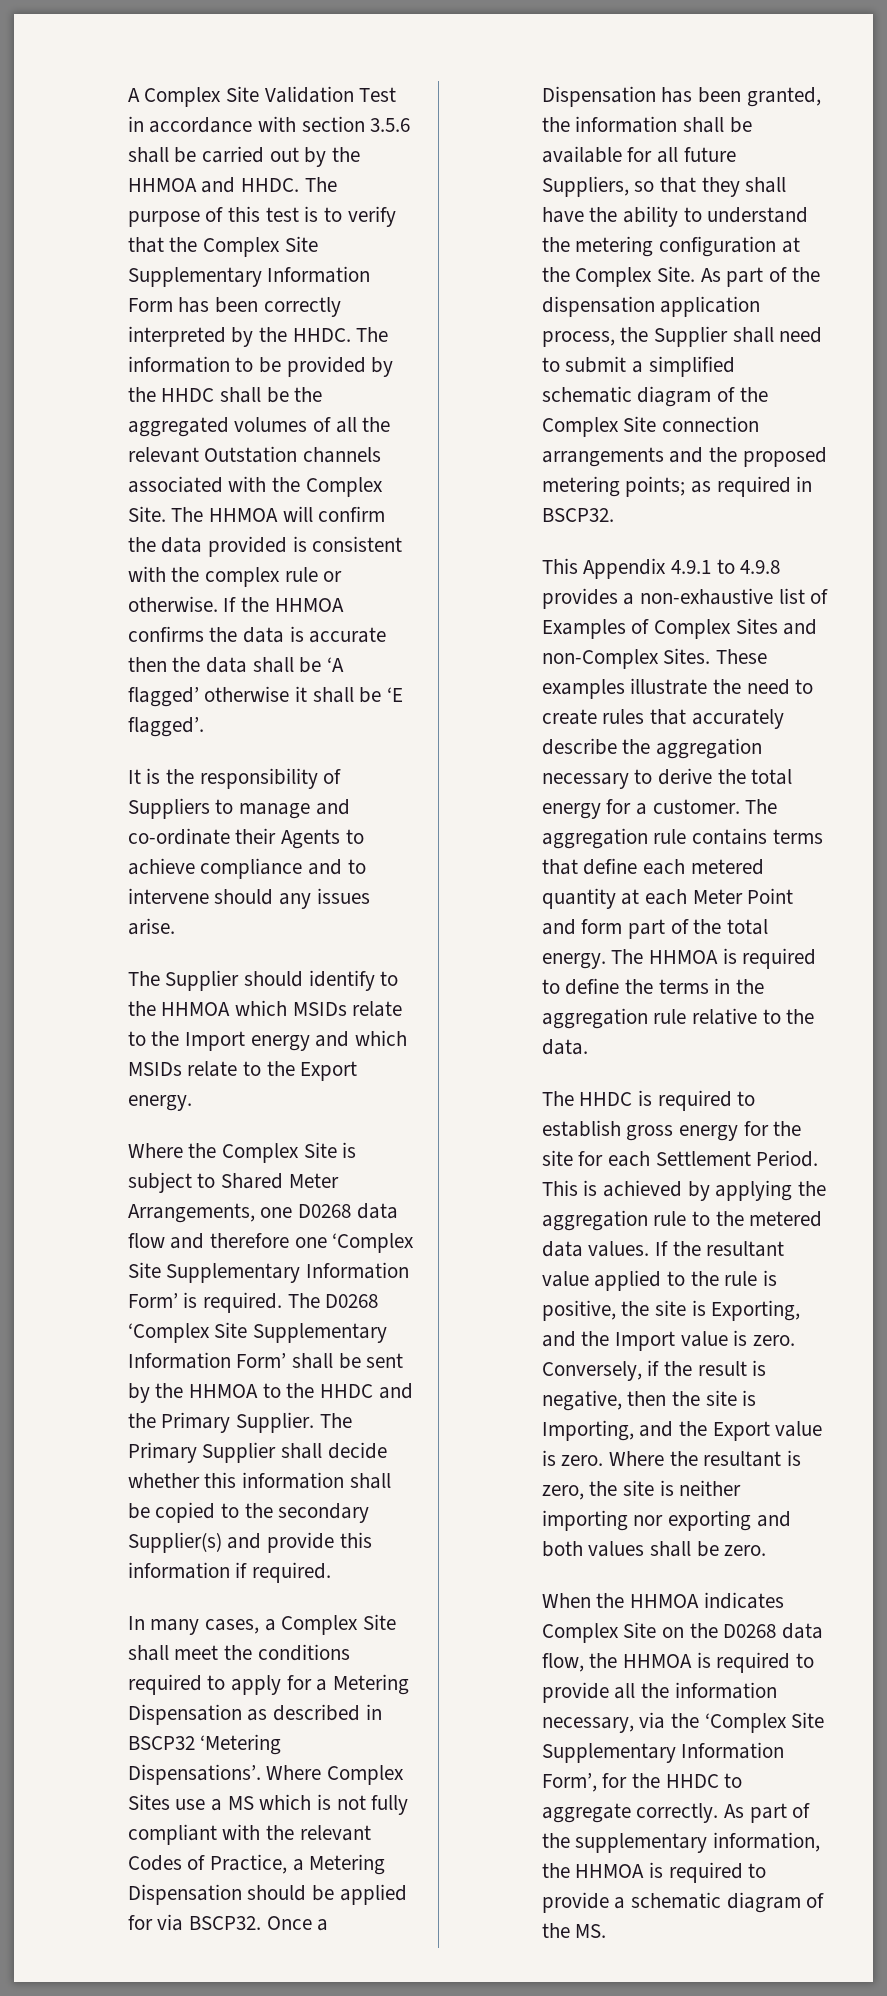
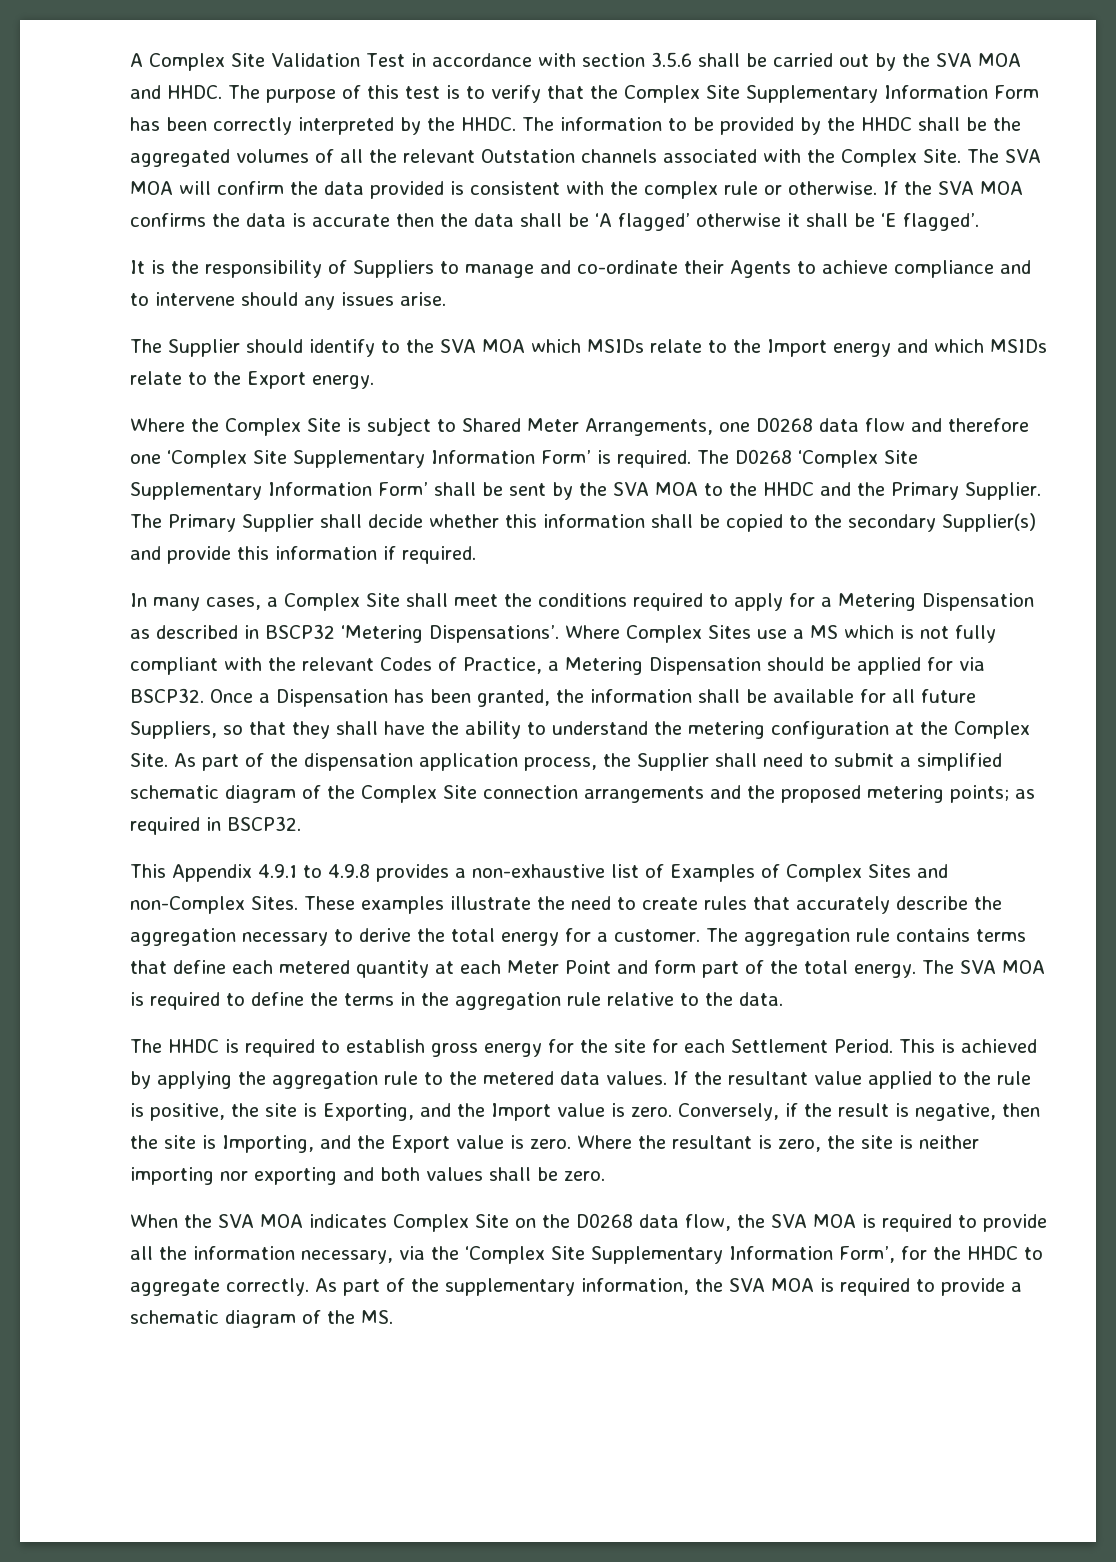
[127,178,197,192] HHMOA -> [935,53,1021,67] SVA MOA
[208,508,278,522] HHMOA -> [1004,149,1041,163] [129,181,173,195] SVA MOA
[274,598,344,612] HHMOA -> [937,181,1023,195] SVA MOA
[161,1002,231,1016] HHMOA -> [439,339,525,353] SVA MOA
[188,1384,258,1398] HHMOA -> [612,482,698,496] SVA MOA
[648,950,718,964] HHMOA -> [959,960,1045,974] SVA MOA
[629,1594,699,1608] HHMOA -> [217,1214,303,1228] SVA MOA
[622,1654,692,1668] HHMOA -> [770,1214,856,1228] SVA MOA
[575,1864,645,1878] HHMOA -> [728,1278,814,1292] SVA MOA

